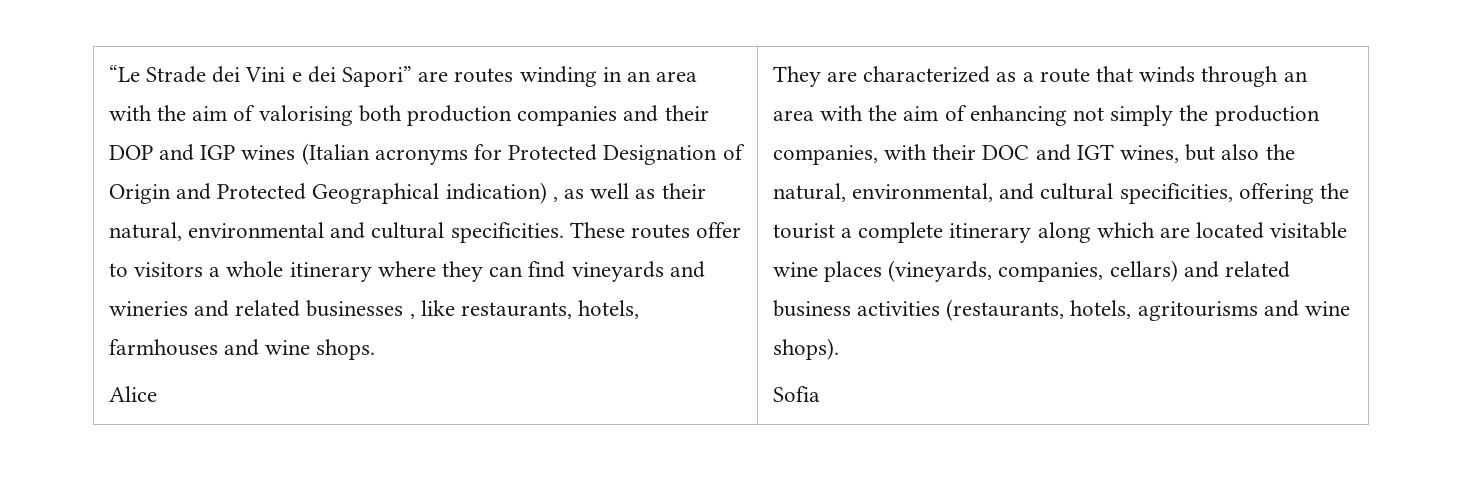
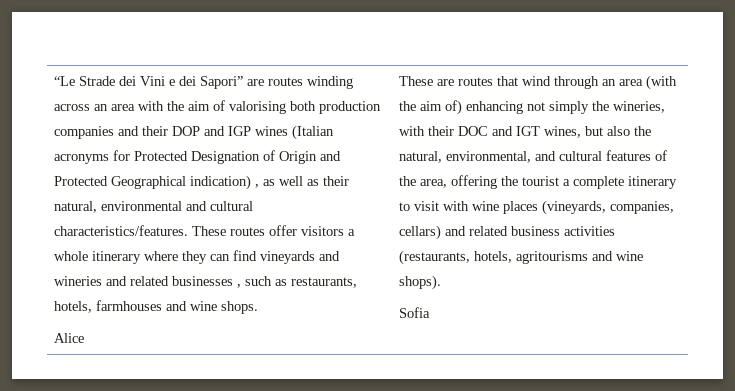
[602,67,622,82] in -> [54,104,91,111] across
[450,222,564,243] specificities. -> [54,225,189,236] characteristics/features.
[108,263,128,277] to -> (298, 230) none
[420,300,455,316] like -> [245,276,288,286] such as
[772,66,1196,87] They are characterized as a route that winds -> [399,76,552,86] These are routes that wind
[819,105,967,121] with the aim of -> [646,75,678,90] [399,100,463,115] (with the aim of)
[1214,105,1320,126] [772,145,878,165] production companies, -> [613,101,666,113] wineries,
[1119,183,1233,204] specificities, -> [606,150,668,161] [399,176,448,188] features of the area,
[1037,222,1348,243] along which are located visitable -> [399,201,470,211] to visit with

